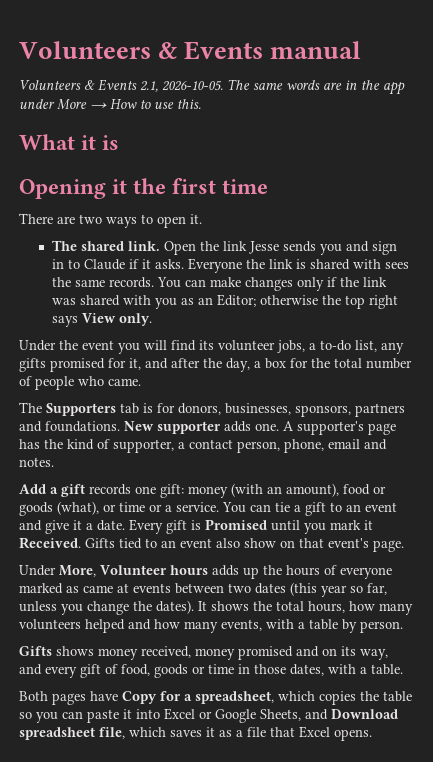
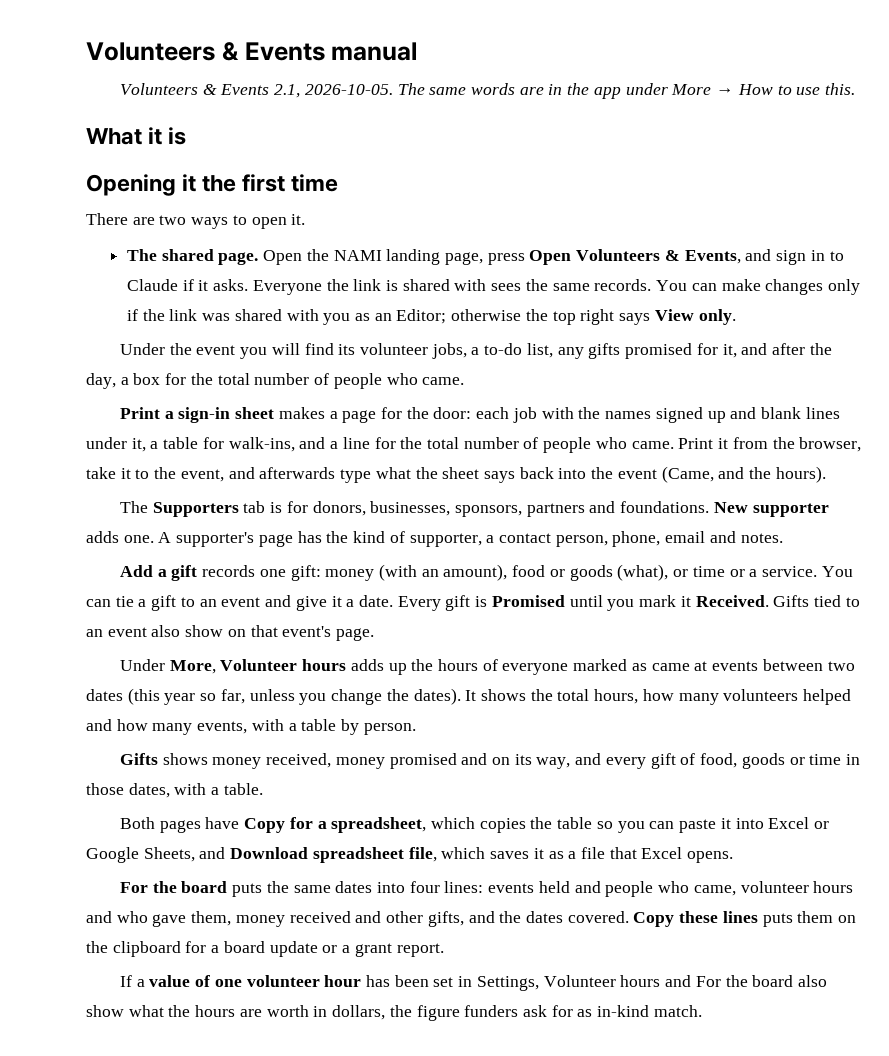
[128,241,161,251] link. -> [218,252,259,265] page.
[223,241,343,255] link Jesse sends you -> [333,249,741,265] NAMI landing page, press Open Volunteers & Events,
(141, 382) none -> [119,407,840,423] [86,437,862,453] [86,466,826,483] // Print a sign-in sheet makes a page for the door: each job with the names signed up and blank lines under it, a table for walk-ins, and a line for the total number of people who came. Print it from the browser, take it to the event, and afterwards type what the sheet says back into the event (Came, and the hours).
(372, 735) none -> [119,881,854,897] [86,911,857,927] [86,941,444,957] [119,975,828,991] [86,1005,702,1021] // For the board puts the same dates into four lines: events held and people who came, volunteer hours and who gave them, money received and other gifts, and the dates covered. Copy these lines puts them on the clipboard for a board update or a grant report. // If a value of one volunteer hour has been set in Settings, Volunteer hours and For the board also show what the hours are worth in dollars, the figure funders ask for as in-kind match.

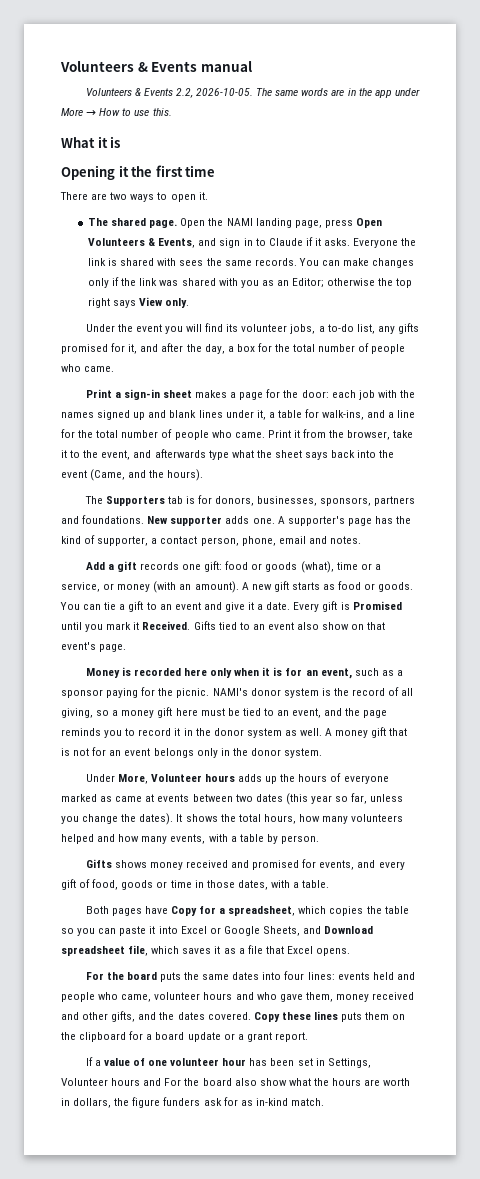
[274,84,301,98] 2.1, -> [175,88,193,98] 2.2,
[325,564,508,581] money (with an amount), -> (223, 566) none
[673,569,689,577] or -> (334, 567) none
[762,566,818,577] service. -> [61,581,414,593] service, or money (with an amount). A new gift starts as food or goods.
(375, 634) none -> [85,667,403,679] [61,687,414,698] [61,707,388,718] [61,727,408,738] [61,747,323,758] // Money is recorded here only when it is for an event, such as a sponsor paying for the picnic. NAMI's donor system is the record of all giving, so a money gift here must be tied to an event, and the page reminds you to record it in the donor system as well. A money gift that is not for an event belongs only in the donor system.
[266,753,571,769] received, money promised and on its way, -> [185,859,355,870] received and promised for events,

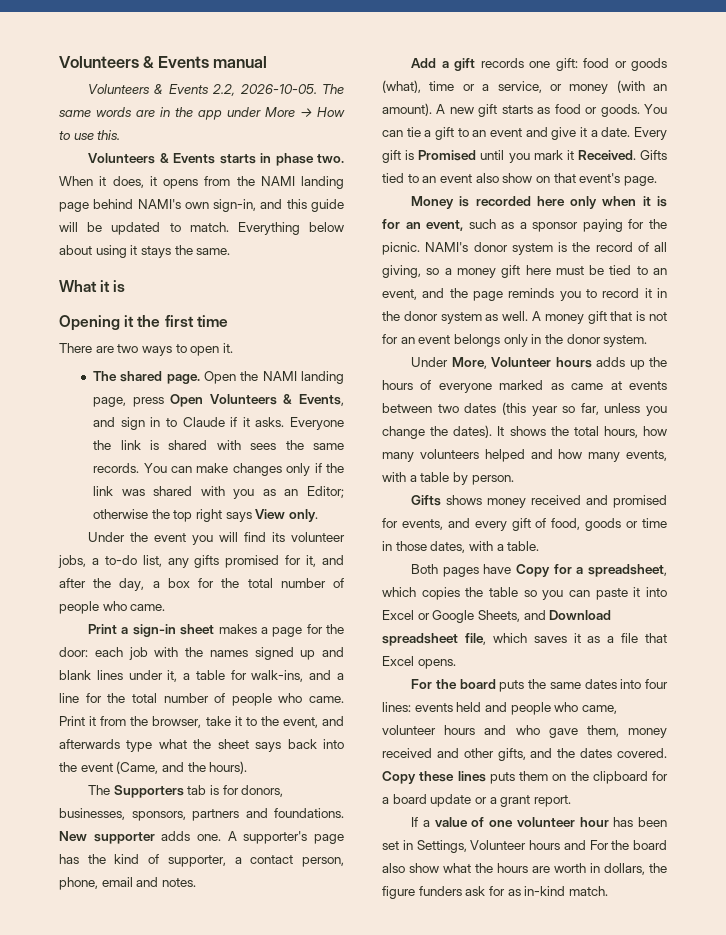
(172, 112) none -> [88,153,344,166] [59,176,344,189] [59,199,344,212] [59,222,344,235] [59,245,231,258] // Volunteers & Events starts in phase two. When it does, it opens from the NAMI landing page behind NAMI's own sign-in, and this guide will be updated to match. Everything below about using it stays the same.

